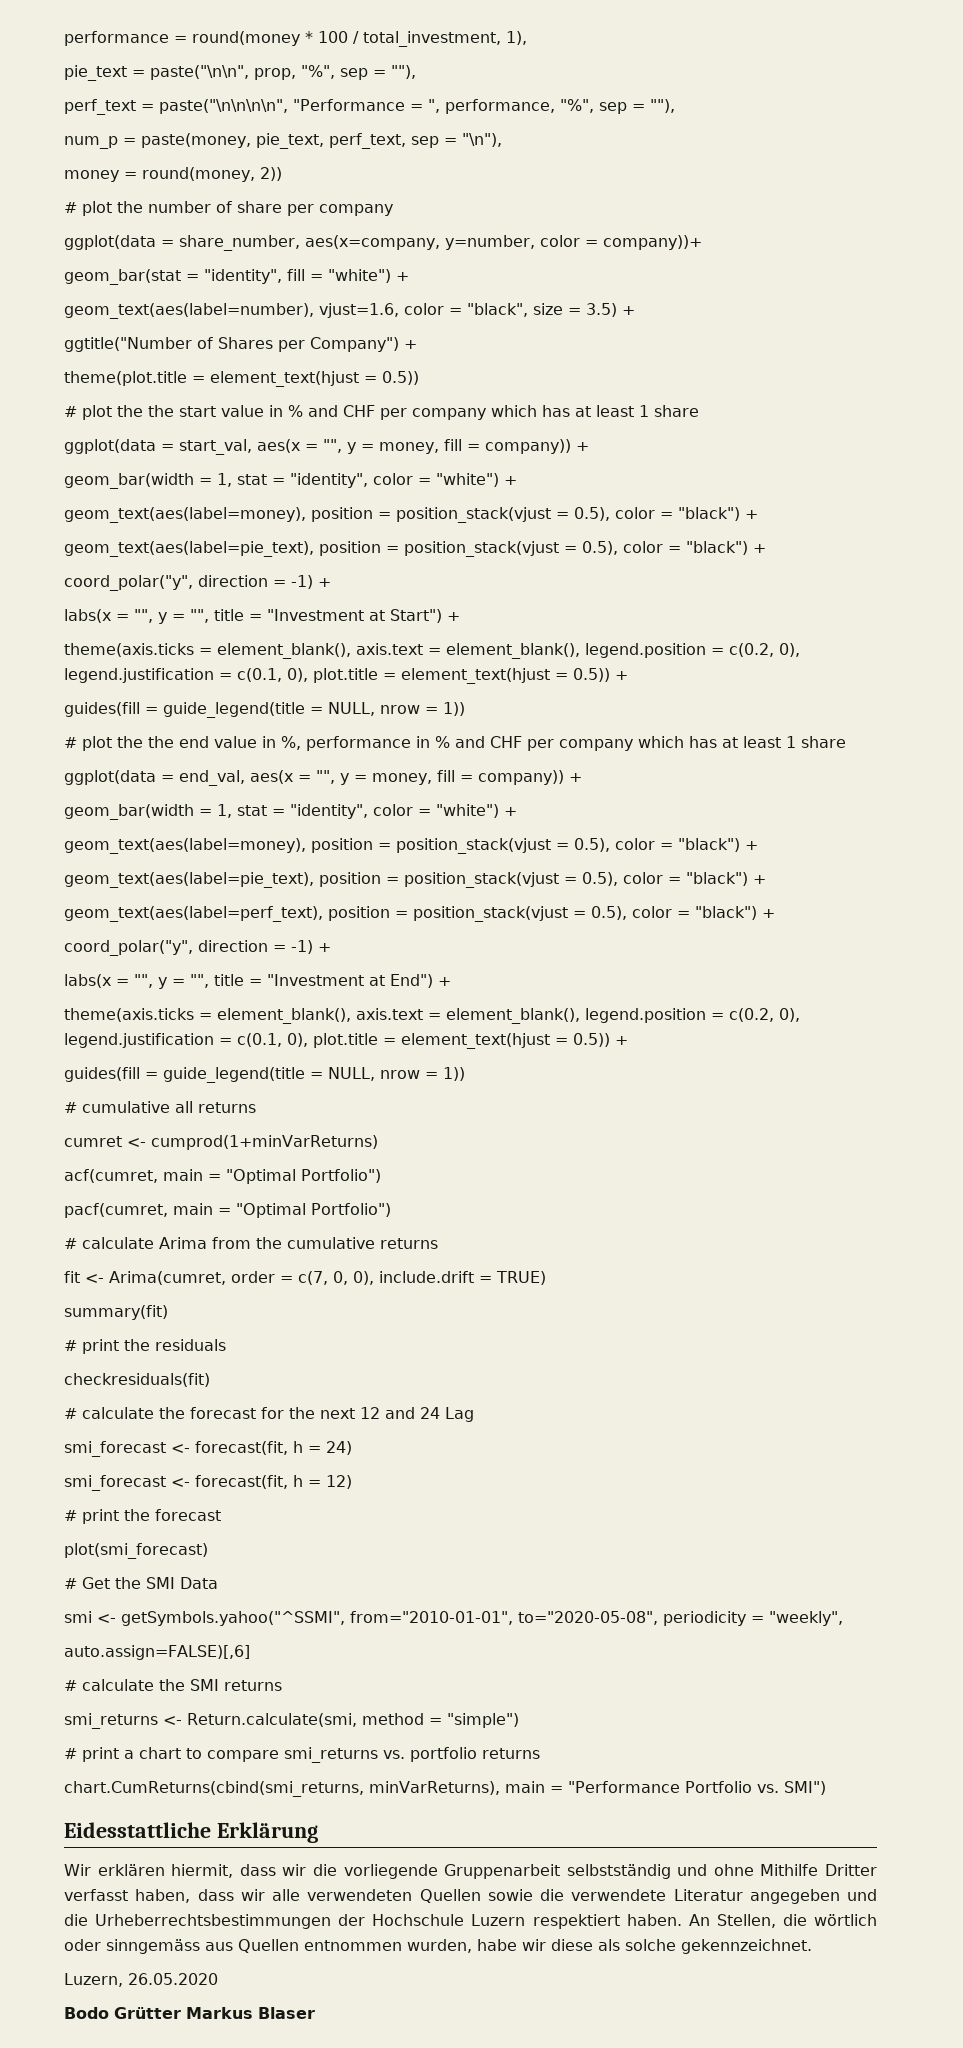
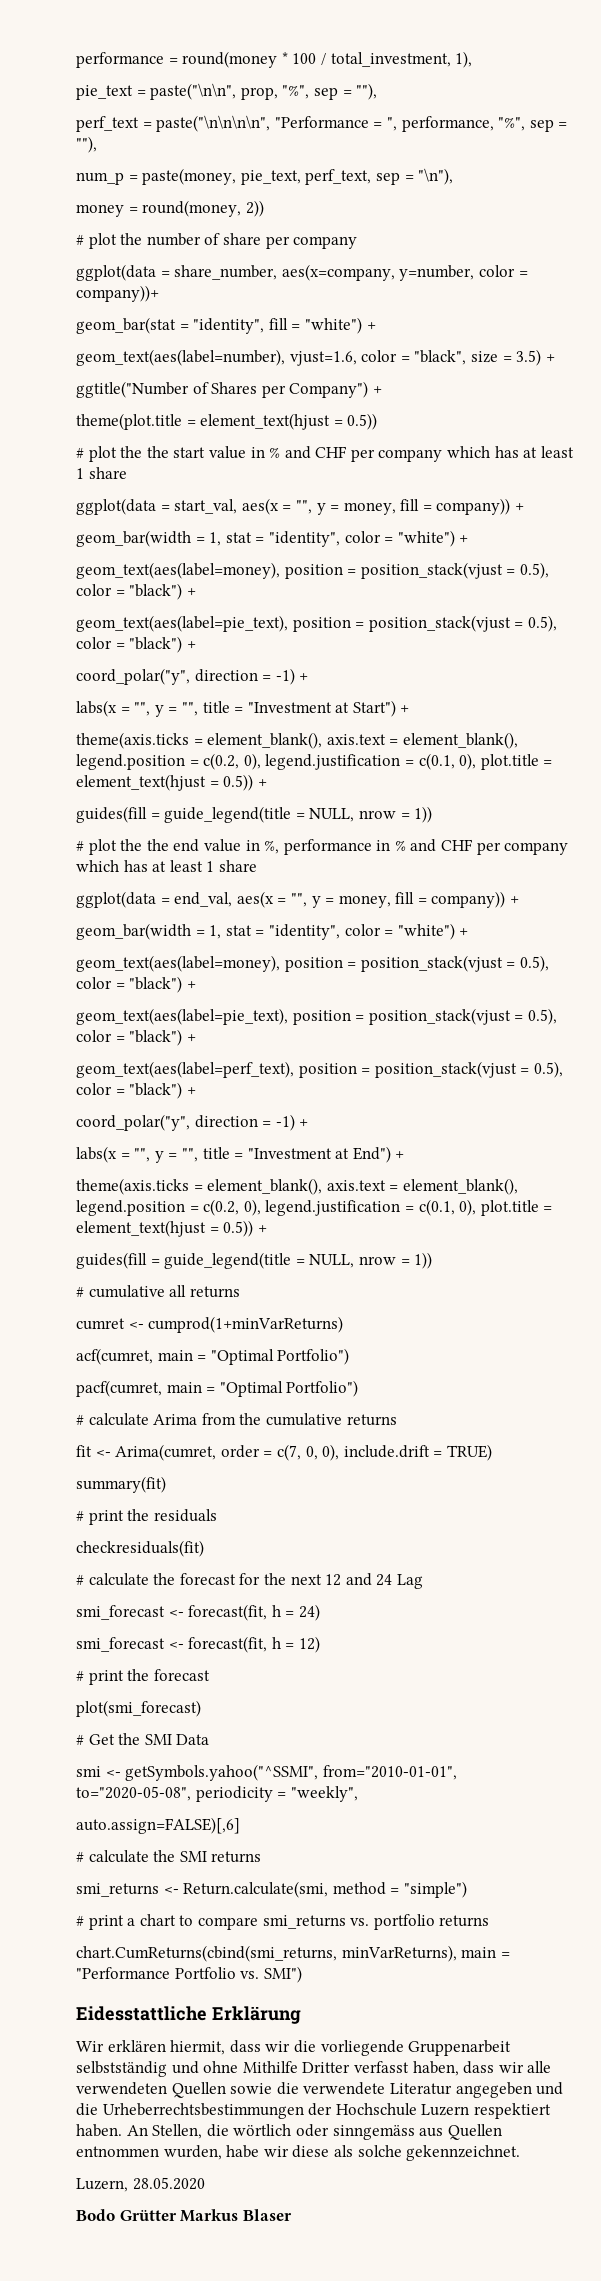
[128,1973,218,1985] 26.05.2020 -> [132,2177,205,2190] 28.05.2020

